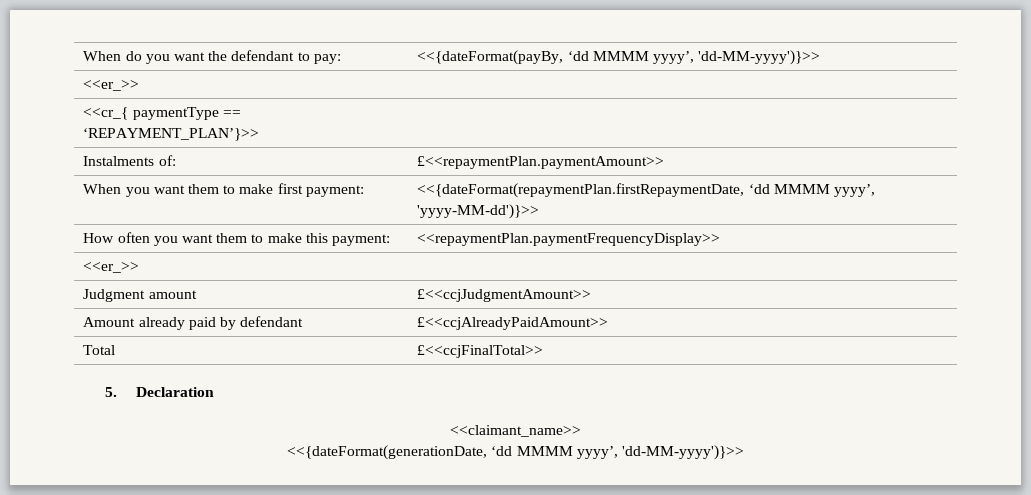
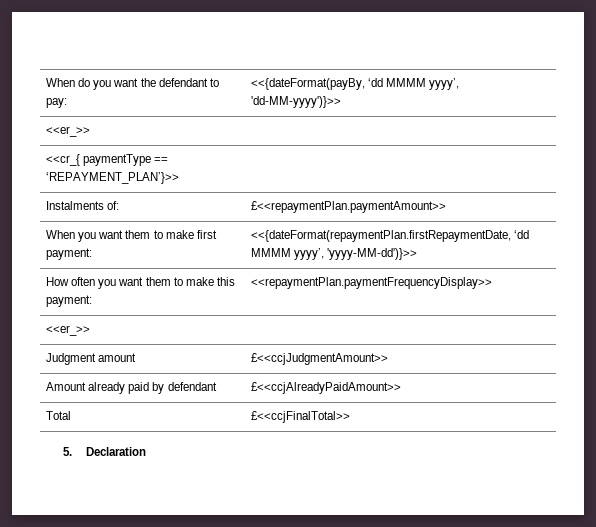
[450,425,581,437] [287,445,744,460] // <<claimant_name>> // <<{dateFormat(generationDate, ‘dd MMMM yyyy’, 'dd-MM-yyyy')}>> -> (146, 451) none

